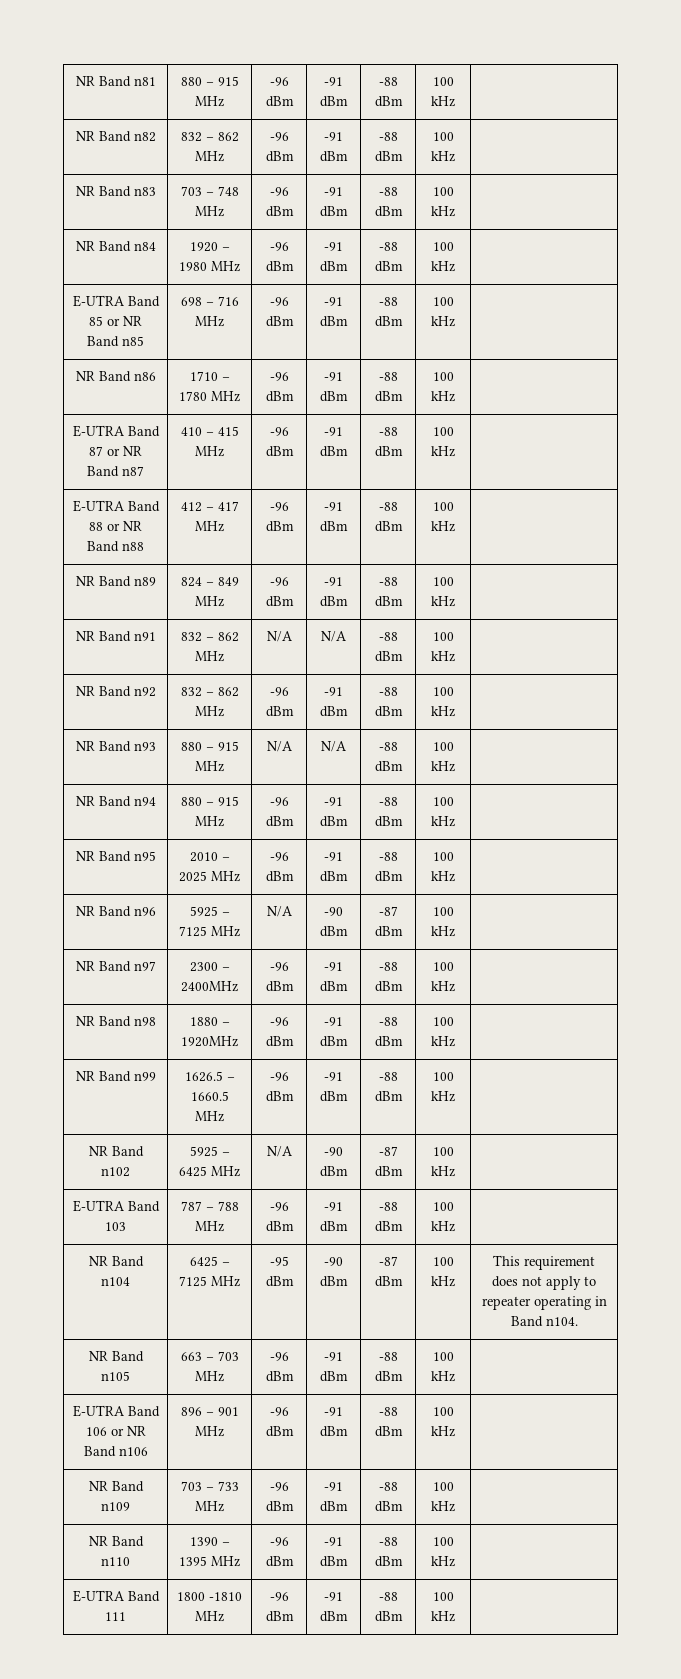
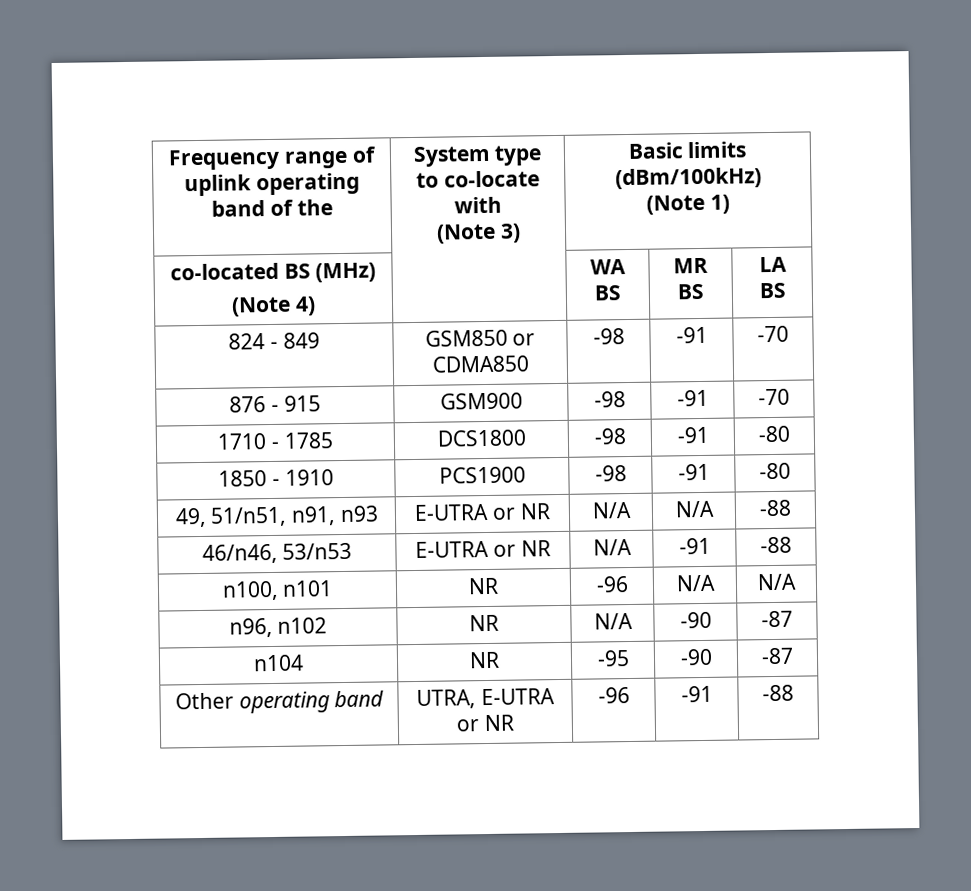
[75,76,156,87] [180,76,239,86] [195,96,224,107] [269,77,289,86] [265,96,294,107] [324,77,343,86] [320,96,348,107] [378,77,398,86] [374,96,403,107] [432,77,454,86] [431,96,455,107] [75,131,156,142] [180,132,239,142] [195,151,224,162] [269,132,289,141] [265,151,294,162] [324,132,343,141] [320,151,348,162] [378,132,398,141] [374,151,403,162] [432,132,454,141] [431,151,455,162] [75,186,156,197] [180,186,239,196] [195,206,224,217] [269,187,289,196] [265,206,294,217] [324,187,343,196] [320,206,348,217] [378,187,398,196] [374,206,403,217] [432,187,454,196] [431,206,455,217] [75,241,156,252] [189,242,230,252] [179,261,240,272] [269,242,289,251] [265,261,294,272] [324,242,343,251] [320,261,348,272] [378,242,398,251] [374,261,403,272] [432,242,454,251] [431,261,455,272] [72,295,160,307] [89,316,142,326] [87,336,144,347] [180,296,239,306] [195,316,224,327] [269,297,289,306] [265,316,294,327] [324,297,343,306] [320,316,348,327] [378,297,398,306] [374,316,403,327] [432,297,454,306] [431,316,455,327] [75,371,156,382] [189,371,230,381] [179,391,240,402] [269,372,289,381] [265,391,294,402] [324,372,343,381] [320,391,348,402] [378,372,398,381] [374,391,403,402] [432,372,454,381] [431,391,455,402] [72,425,160,437] [89,446,142,456] [87,466,144,477] [180,426,239,436] [195,446,224,457] [269,427,289,436] [265,446,294,457] [324,427,343,436] [320,446,348,457] [378,427,398,436] [374,446,403,457] [432,427,454,436] [431,446,455,457] [72,500,160,512] [89,521,142,531] [87,541,144,552] [180,501,239,512] [195,521,224,532] [269,502,289,511] [265,521,294,532] [324,502,343,511] [320,521,348,532] [378,502,398,511] [374,521,403,532] [432,502,454,511] [431,521,455,532] [75,576,156,587] [180,577,239,587] [195,596,224,607] [269,577,289,586] [265,596,294,607] [324,577,343,586] [320,596,348,607] [378,577,398,586] [374,596,403,607] [432,577,454,586] [431,596,455,607] [75,631,156,642] [180,632,239,642] [195,651,224,662] [266,631,293,642] [321,631,347,642] [378,632,398,641] [374,651,403,662] [432,632,454,641] [431,651,455,662] [75,686,156,697] [180,687,239,697] [195,706,224,717] [269,687,289,696] [265,706,294,717] [324,687,343,696] [320,706,348,717] [378,687,398,696] [374,706,403,717] [432,687,454,696] [431,706,455,717] [75,741,156,752] [180,741,239,751] [195,761,224,772] [266,741,293,752] [321,741,347,752] [378,742,398,751] [374,761,403,772] [432,742,454,751] [431,761,455,772] [75,796,156,807] [180,796,239,806] [195,816,224,827] [269,797,289,806] [265,816,294,827] [324,797,343,806] [320,816,348,827] [378,797,398,806] [374,816,403,827] [432,797,454,806] [431,816,455,827] [75,851,156,862] [189,852,230,862] [179,871,240,882] [269,852,289,861] [265,871,294,882] [324,852,343,861] [320,871,348,882] [378,852,398,861] [374,871,403,882] [432,852,454,861] [431,871,455,882] [75,906,156,917] [189,906,230,917] [179,926,240,937] [266,906,293,917] [324,907,343,916] [320,926,348,937] [378,906,398,916] [374,926,403,937] [432,907,454,916] [431,926,455,937] [75,961,156,972] [189,962,230,972] [181,981,238,992] [269,962,289,971] [265,981,294,992] [324,962,343,971] [320,981,348,992] [378,962,398,971] [374,981,403,992] [432,962,454,971] [431,981,455,992] [75,1016,156,1027] [189,1017,230,1026] [181,1036,238,1047] [269,1017,289,1026] [265,1036,294,1047] [324,1017,343,1026] [320,1036,348,1047] [378,1017,398,1026] [374,1036,403,1047] [432,1017,454,1026] [431,1036,455,1047] [75,1071,156,1082] [184,1071,235,1082] [190,1091,229,1101] [195,1111,224,1122] [269,1072,289,1081] [265,1091,294,1102] [324,1072,343,1081] [320,1091,348,1102] [378,1072,398,1081] [374,1091,403,1102] [432,1072,454,1081] [431,1091,455,1102] [88,1146,144,1157] [101,1167,130,1177] [189,1146,230,1157] [179,1166,240,1177] [266,1146,293,1157] [324,1147,343,1156] [320,1166,348,1177] [378,1146,398,1156] [374,1166,403,1177] [432,1147,454,1156] [431,1166,455,1177] [72,1200,160,1212] [105,1222,126,1231] [180,1201,239,1211] [195,1221,224,1232] [269,1202,289,1211] [265,1221,294,1232] [324,1202,343,1211] [320,1221,348,1232] [378,1202,398,1211] [374,1221,403,1232] [432,1202,454,1211] [431,1221,455,1232] [88,1256,144,1267] [101,1277,130,1286] [189,1256,230,1267] [179,1276,240,1287] [269,1256,289,1266] [265,1276,294,1287] [324,1257,343,1266] [320,1276,348,1287] [378,1256,398,1266] [374,1276,403,1287] [432,1257,454,1266] [431,1276,455,1287] [493,1255,595,1270] [492,1276,596,1290] [481,1296,607,1310] [510,1316,578,1327] [88,1351,144,1362] [101,1371,130,1381] [180,1351,239,1361] [195,1371,224,1382] [269,1352,289,1361] [265,1371,294,1382] [324,1352,343,1361] [320,1371,348,1382] [378,1352,398,1361] [374,1371,403,1382] [432,1352,454,1361] [431,1371,455,1382] [72,1405,160,1417] [85,1426,146,1436] [83,1446,148,1457] [180,1407,239,1416] [195,1426,224,1437] [269,1407,289,1416] [265,1426,294,1437] [324,1407,343,1416] [320,1426,348,1437] [378,1407,398,1416] [374,1426,403,1437] [432,1407,454,1416] [431,1426,455,1437] [88,1481,144,1492] [101,1502,130,1511] [180,1481,239,1491] [195,1501,224,1512] [269,1482,289,1491] [265,1501,294,1512] [324,1482,343,1491] [320,1501,348,1512] [378,1482,398,1491] [374,1501,403,1512] [432,1482,454,1491] [431,1501,455,1512] [88,1536,144,1547] [101,1557,130,1566] [189,1537,230,1546] [179,1556,240,1567] [269,1537,289,1546] [265,1556,294,1567] [324,1537,343,1546] [320,1556,348,1567] [378,1537,398,1546] [374,1556,403,1567] [432,1537,454,1546] [431,1556,455,1567] [72,1590,160,1602] [105,1612,126,1621] [177,1592,242,1601] [195,1611,224,1622] [269,1592,289,1601] [265,1611,294,1622] [324,1592,343,1601] [320,1611,348,1622] [378,1592,398,1601] [374,1611,403,1622] [432,1592,454,1601] [431,1611,455,1622] NR Band n81 | 880 – 915 MHz | -96 dBm | -91 dBm | -88 dBm | 100 kHz | // NR Band n82 | 832 – 862 MHz | -96 dBm | -91 dBm | -88 dBm | 100 kHz | // NR Band n83 | 703 – 748 MHz | -96 dBm | -91 dBm | -88 dBm | 100 kHz | // NR Band n84 | 1920 – 1980 MHz | -96 dBm | -91 dBm | -88 dBm | 100 kHz | // E-UTRA Band 85 or NR Band n85 | 698 – 716 MHz | -96 dBm | -91 dBm | -88 dBm | 100 kHz | // NR Band n86 | 1710 – 1780 MHz | -96 dBm | -91 dBm | -88 dBm | 100 kHz | // E-UTRA Band 87 or NR Band n87 | 410 – 415 MHz | -96 dBm | -91 dBm | -88 dBm | 100 kHz | // E-UTRA Band 88 or NR Band n88 | 412 – 417 MHz | -96 dBm | -91 dBm | -88 dBm | 100 kHz | // NR Band n89 | 824 – 849 MHz | -96 dBm | -91 dBm | -88 dBm | 100 kHz | // NR Band n91 | 832 – 862 MHz | N/A | N/A | -88 dBm | 100 kHz | // NR Band n92 | 832 – 862 MHz | -96 dBm | -91 dBm | -88 dBm | 100 kHz | // NR Band n93 | 880 – 915 MHz | N/A | N/A | -88 dBm | 100 kHz | // NR Band n94 | 880 – 915 MHz | -96 dBm | -91 dBm | -88 dBm | 100 kHz | // NR Band n95 | 2010 – 2025 MHz | -96 dBm | -91 dBm | -88 dBm | 100 kHz | // NR Band n96 | 5925 – 7125 MHz | N/A | -90 dBm | -87 dBm | 100 kHz | // NR Band n97 | 2300 – 2400MHz | -96 dBm | -91 dBm | -88 dBm | 100 kHz | // NR Band n98 | 1880 – 1920MHz | -96 dBm | -91 dBm | -88 dBm | 100 kHz | // NR Band n99 | 1626.5 – 1660.5 MHz | -96 dBm | -91 dBm | -88 dBm | 100 kHz | // NR Band n102 | 5925 – 6425 MHz | N/A | -90 dBm | -87 dBm | 100 kHz | // E-UTRA Band 103 | 787 – 788 MHz | -96 dBm | -91 dBm | -88 dBm | 100 kHz | // NR Band n104 | 6425 – 7125 MHz | -95 dBm | -90 dBm | -87 dBm | 100 kHz | This requirement does not apply to repeater operating in Band n104. // NR Band n105 | 663 – 703 MHz | -96 dBm | -91 dBm | -88 dBm | 100 kHz | // E-UTRA Band 106 or NR Band n106 | 896 – 901 MHz | -96 dBm | -91 dBm | -88 dBm | 100 kHz | // NR Band n109 | 703 – 733 MHz | -96 dBm | -91 dBm | -88 dBm | 100 kHz | // NR Band n110 | 1390 – 1395 MHz | -96 dBm | -91 dBm | -88 dBm | 100 kHz | // E-UTRA Band 111 | 1800 -1810 MHz | -96 dBm | -91 dBm | -88 dBm | 100 kHz | -> [168,146,377,171] [184,172,360,197] [211,199,333,217] [412,145,543,167] [416,170,540,188] [454,196,502,214] [436,223,521,244] [627,141,748,159] [614,167,762,190] [646,194,730,215] [169,262,377,283] [231,296,316,317] [590,259,626,275] [594,285,621,301] [673,257,708,274] [677,283,704,300] [758,256,787,273] [758,282,786,299] [228,332,320,350] [424,329,536,347] [431,355,529,373] [592,328,625,345] [675,326,708,344] [757,325,789,343] [229,395,321,413] [439,392,523,410] [593,391,626,408] [676,389,709,407] [758,388,790,406] [217,432,334,450] [436,429,527,447] [593,428,626,445] [676,426,709,444] [758,425,790,443] [218,469,334,487] [438,466,526,484] [594,465,627,482] [677,463,710,481] [759,462,791,480] [174,505,379,528] [414,503,551,521] [591,501,632,519] [674,500,715,518] [759,499,792,517] [201,542,353,564] [415,540,551,558] [592,538,632,556] [678,537,711,555] [760,536,792,554] [221,580,334,601] [468,577,499,595] [595,576,629,593] [675,574,716,592] [757,573,797,591] [228,617,328,638] [469,614,499,632] [593,612,633,630] [679,611,712,629] [761,610,793,628] [253,654,304,672] [469,651,500,669] [596,650,630,667] [679,648,713,666] [761,647,794,665] [174,690,385,714] [416,688,555,709] [456,714,514,732] [597,687,630,704] [680,685,713,703] [762,684,794,702] Frequency range of uplink operating band of the | System type to co-locate with // (Note 3) | Basic limits (dBm/100kHz) // (Note 1) // co-located BS (MHz) // (Note 4) | | WA BS | MR BS | LA BS // 824 - 849 | GSM850 or CDMA850 | -98 | -91 | -70 // 876 - 915 | GSM900 | -98 | -91 | -70 // 1710 - 1785 | DCS1800 | -98 | -91 | -80 // 1850 - 1910 | PCS1900 | -98 | -91 | -80 // 49, 51/n51, n91, n93 | E-UTRA or NR | N/A | N/A | -88 // 46/n46, 53/n53 | E-UTRA or NR | N/A | -91 | -88 // n100, n101 | NR | -96 | N/A | N/A // n96, n102 | NR | N/A | -90 | -87 // n104 | NR | -95 | -90 | -87 // Other operating band | UTRA, E-UTRA or NR | -96 | -91 | -88

